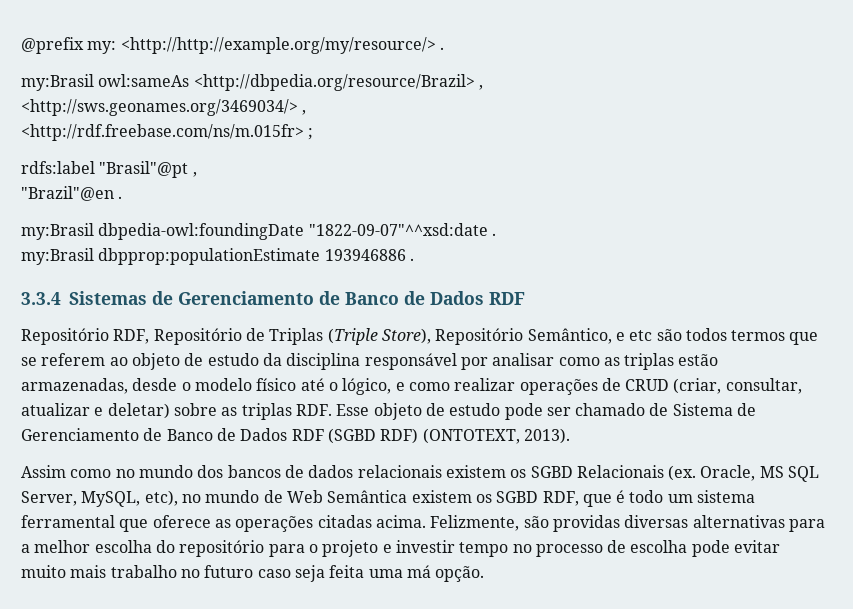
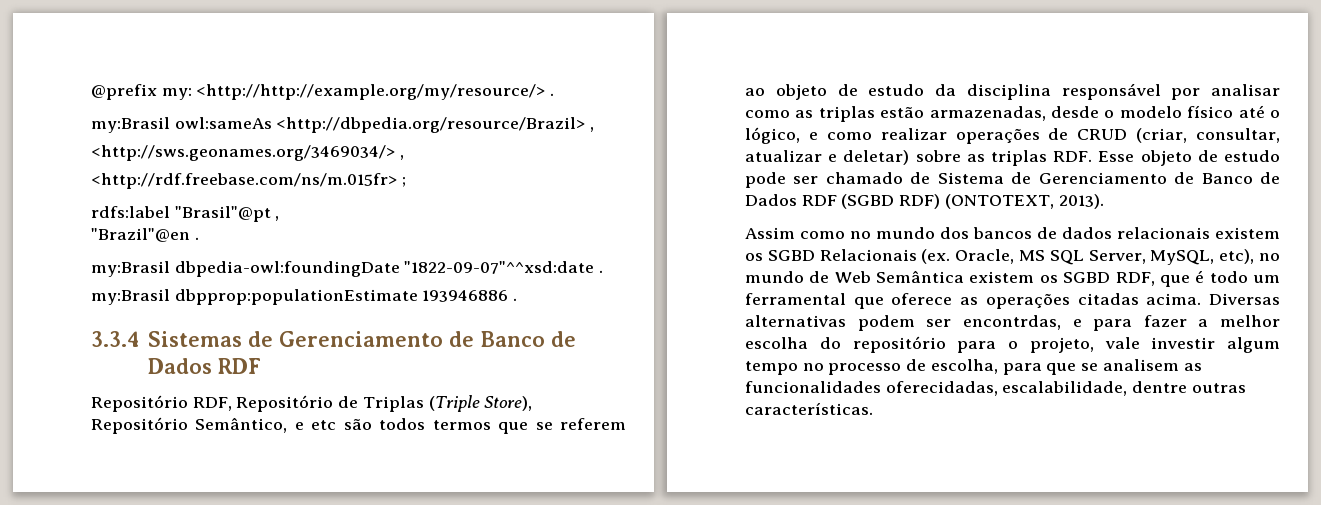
[697,490,756,503] sistema -> (1280, 279) none
[430,515,825,532] Felizmente, são providas diversas alternativas para -> [1209,293,1280,305] [745,315,1187,331] Diversas alternativas podem ser encontrdas, e para fazer
[322,540,781,557] [21,565,485,582] projeto e investir tempo no processo de escolha pode evitar muito mais trabalho no futuro caso seja feita uma má opção. -> [1029,337,1280,353] [745,359,1202,375] [745,381,1246,396] [745,402,873,415] projeto, vale investir algum tempo no processo de escolha, para que se analisem as funcionalidades oferecidadas, escalabilidade, dentre outras características.

